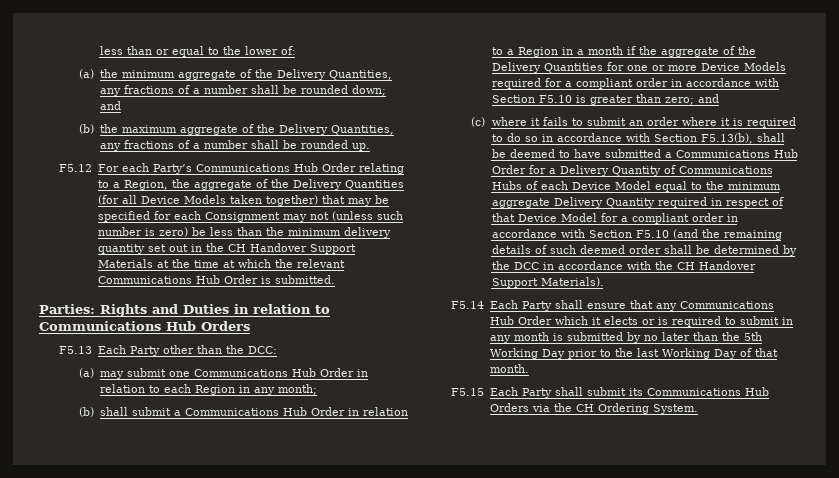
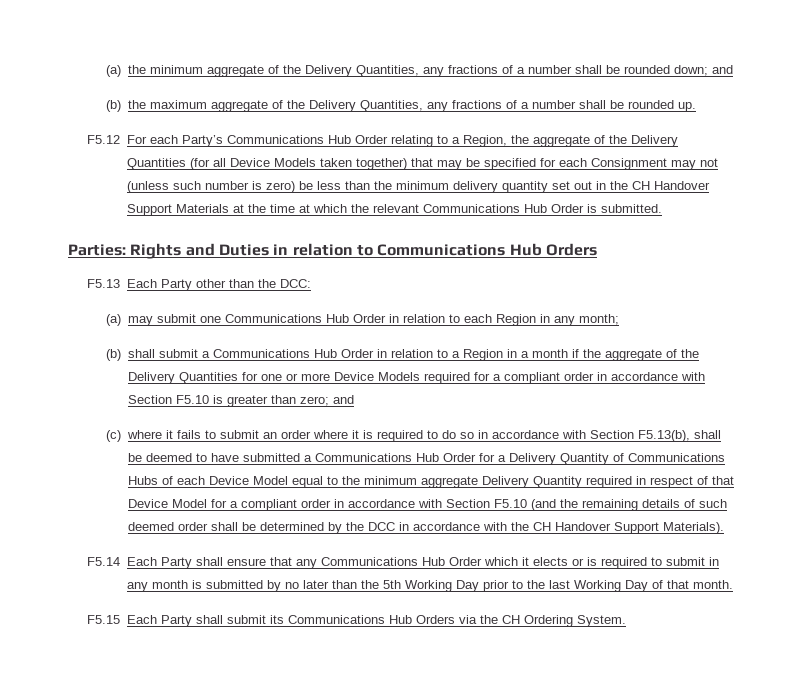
[99,46,296,57] less than or equal to the lower of: // -> (106, 71) none

